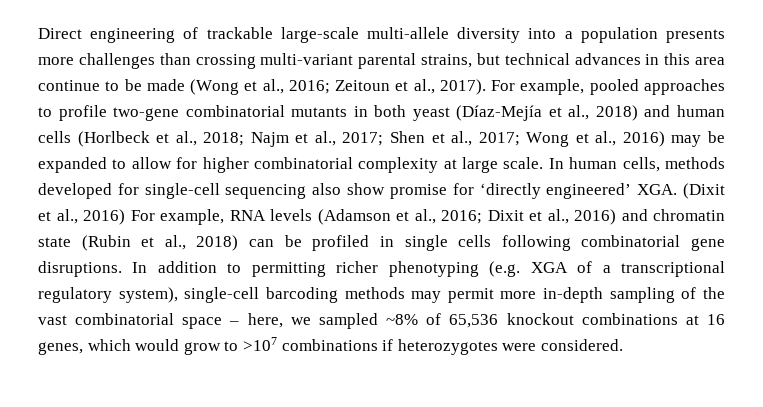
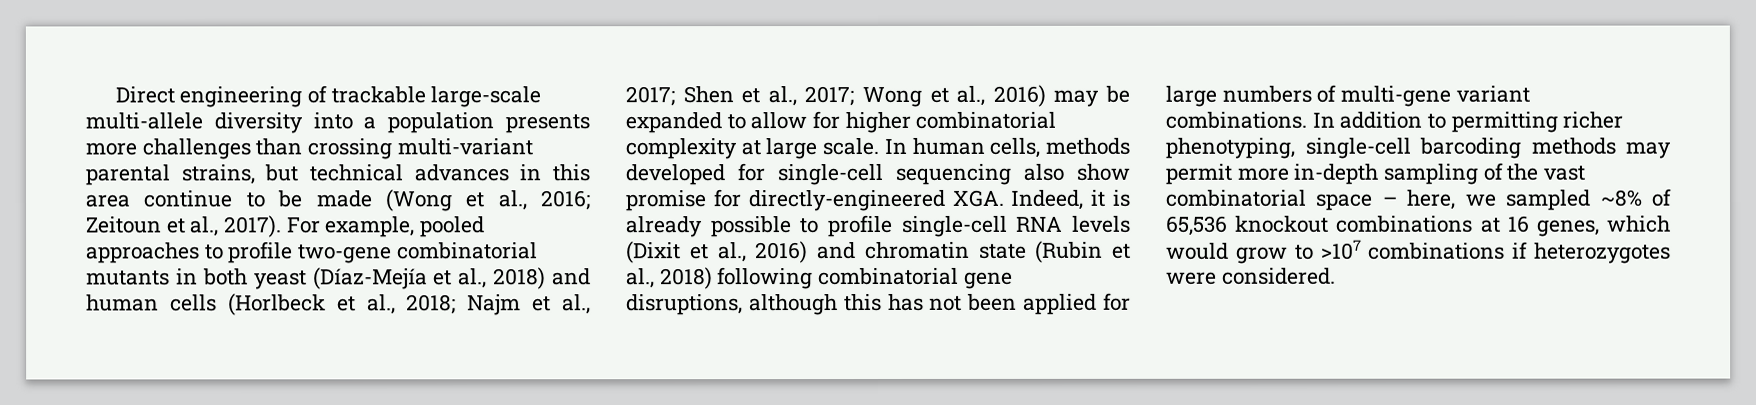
[479,183,725,199] [38,209,524,225] ‘directly engineered’ XGA. (Dixit et al., 2016) For example, RNA levels (Adamson et al., 2016; Dixit -> [747,189,1131,212] [626,214,1131,238] [626,241,681,264] directly-engineered XGA. Indeed, it is already possible to profile single-cell RNA levels (Dixit
[249,235,725,251] [38,261,122,277] can be profiled in single cells following combinatorial gene disruptions. -> [717,267,1013,290] [626,292,1131,316] [1165,84,1530,107] [1165,111,1307,129] following combinatorial gene disruptions, although this has not been applied for large numbers of multi-gene variant combinations.
[388,261,725,277] [38,287,178,303] phenotyping (e.g. XGA of a transcriptional regulatory system), -> [1165,137,1295,159] phenotyping,

